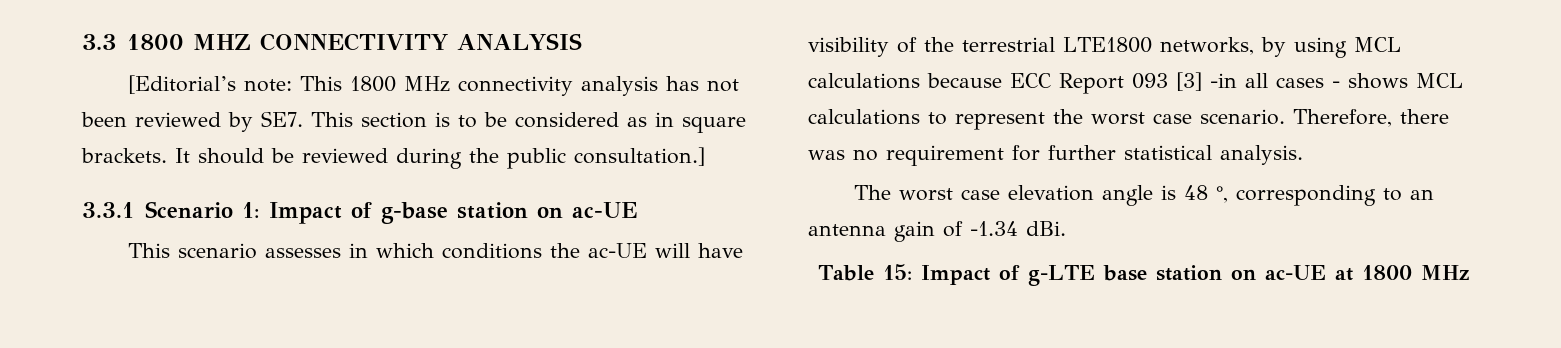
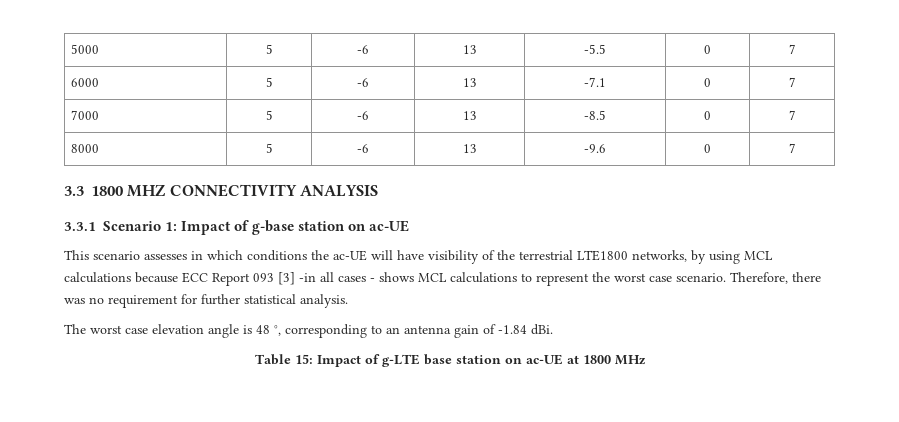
(82, 42) none -> [71,44,100,54] [265,44,273,54] [357,45,369,54] [462,45,477,54] [584,44,606,54] [704,45,711,54] [788,44,796,54] [71,78,100,87] [265,77,273,87] [357,78,369,87] [462,78,477,87] [584,77,606,87] [704,78,711,87] [788,77,796,87] [71,110,100,120] [265,110,273,120] [357,111,369,120] [462,111,477,120] [584,110,606,120] [704,111,711,120] [788,110,796,120] [71,144,100,153] [265,143,273,153] [357,144,369,153] [462,144,477,153] [584,144,606,153] [704,144,711,153] [788,143,796,153] 5000 | 5 | -6 | 13 | -5.5 | 0 | 7 // 6000 | 5 | -6 | 13 | -7.1 | 0 | 7 // 7000 | 5 | -6 | 13 | -8.5 | 0 | 7 // 8000 | 5 | -6 | 13 | -9.6 | 0 | 7 //
[128,75,740,96] [81,111,746,133] [81,147,705,169] // [Editorial’s note: This 1800 MHz connectivity analysis has not been reviewed by SE7. This section is to be considered as in square brackets. It should be reviewed during the public consultation.] -> (379, 191) none
[970,221,1018,236] -1.34 -> [498,325,527,334] -1.84

